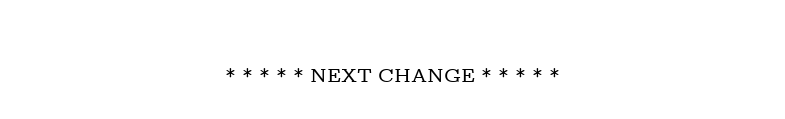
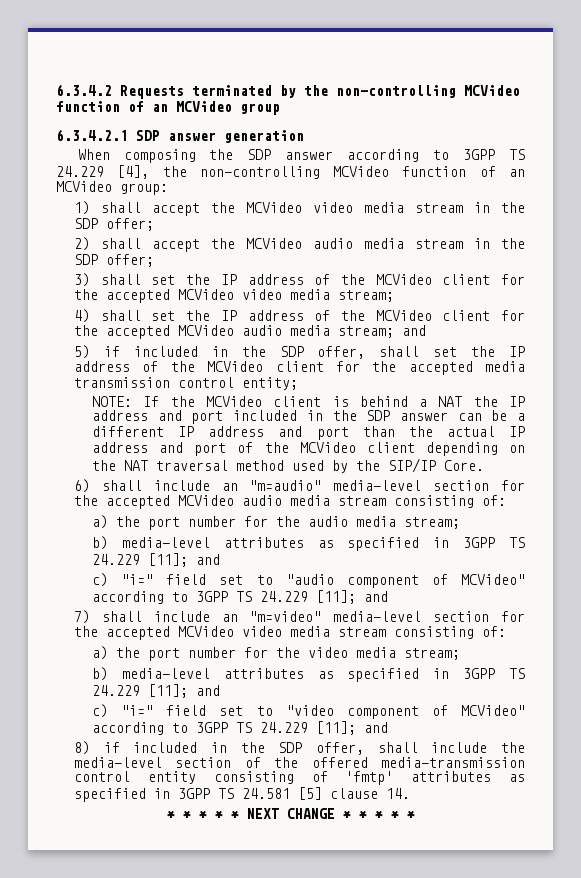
(225, 75) none -> [56,84,520,99] [56,101,280,115] [56,129,304,143] [77,149,526,163] [56,165,525,179] [56,181,168,195] [74,201,526,216] [74,218,155,231] [74,237,526,252] [74,254,155,267] [74,273,525,287] [74,289,395,303] [74,309,525,323] [74,325,427,339] [74,345,525,359] [74,361,526,375] [74,377,299,390] [92,396,525,407] [92,410,525,424] [92,426,525,440] [92,442,525,456] [92,458,485,473] [74,479,525,493] [74,495,507,509] [92,515,461,530] [92,536,525,551] [92,553,221,567] [92,573,525,588] [92,590,389,604] [74,610,525,624] [74,626,507,640] [92,646,461,661] [92,667,525,682] [92,684,221,698] [92,704,525,719] [92,721,389,735] [74,741,525,755] [74,757,525,768] [74,771,525,785] [74,787,411,802] 6.3.4.2 Requests terminated by the non-controlling MCVideo function of an MCVideo group // 6.3.4.2.1 SDP answer generation // When composing the SDP answer according to 3GPP TS 24.229 [4], the non-controlling MCVideo function of an MCVideo group: // 1) shall accept the MCVideo video media stream in the SDP offer; // 2) shall accept the MCVideo audio media stream in the SDP offer; // 3) shall set the IP address of the MCVideo client for the accepted MCVideo video media stream; // 4) shall set the IP address of the MCVideo client for the accepted MCVideo audio media stream; and // 5) if included in the SDP offer, shall set the IP address of the MCVideo client for the accepted media transmission control entity; // NOTE: If the MCVideo client is behind a NAT the IP address and port included in the SDP answer can be a different IP address and port than the actual IP address and port of the MCVideo client depending on the NAT traversal method used by the SIP/IP Core. // 6) shall include an "m=audio" media-level section for the accepted MCVideo audio media stream consisting of: // a) the port number for the audio media stream; // b) media-level attributes as specified in 3GPP TS 24.229 [11]; and // c) "i=" field set to "audio component of MCVideo" according to 3GPP TS 24.229 [11]; and // 7) shall include an "m=video" media-level section for the accepted MCVideo video media stream consisting of: // a) the port number for the video media stream; // b) media-level attributes as specified in 3GPP TS 24.229 [11]; and // c) "i=" field set to "video component of MCVideo" according to 3GPP TS 24.229 [11]; and // 8) if included in the SDP offer, shall include the media-level section of the offered media-transmission control entity consisting of 'fmtp' attributes as specified in 3GPP TS 24.581 [5] clause 14. //

